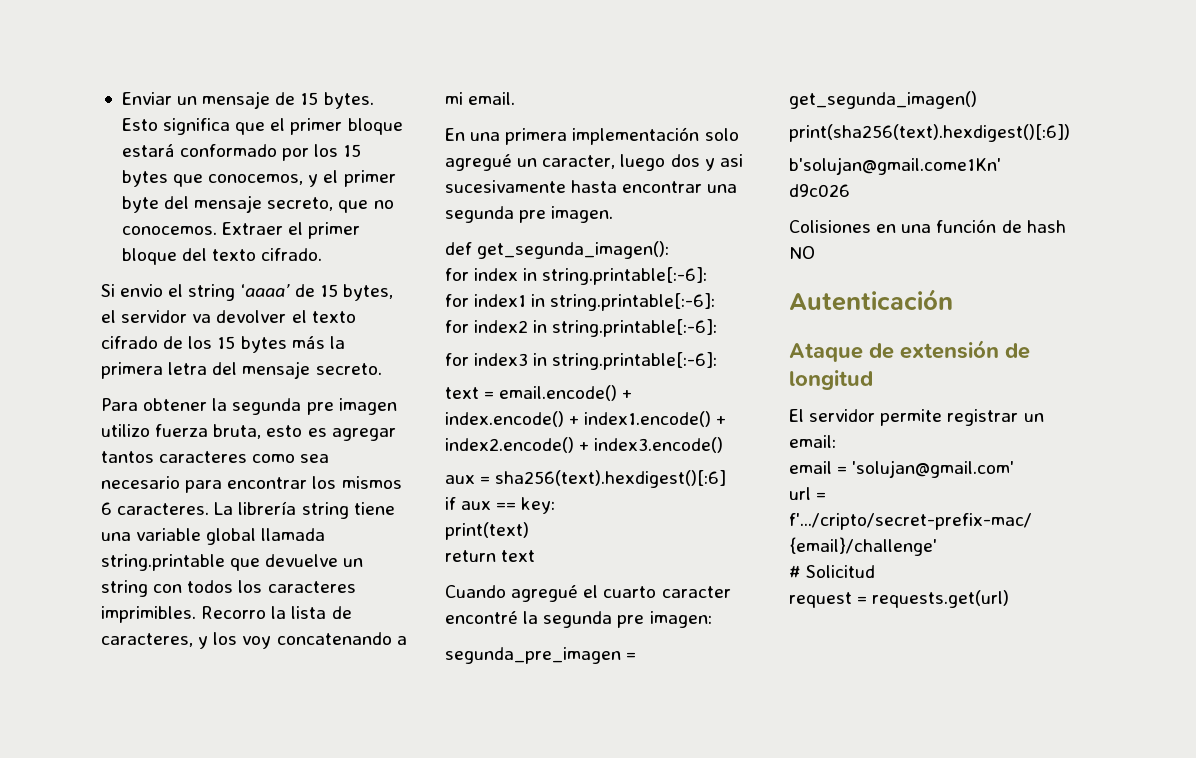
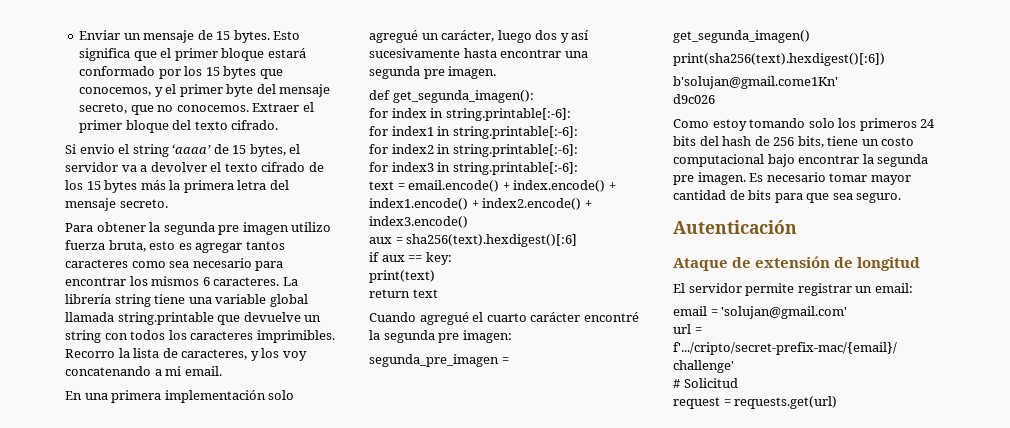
(212, 318) none -> [140,165,148,172] a
[542,155,616,169] caracter, -> [441,30,495,42] carácter,
[719,154,743,167] asi -> [571,30,590,40] así
[661,586,731,598] caracter -> [530,312,581,322] carácter
[789,219,1066,233] [789,246,815,259] Colisiones en una función de hash NO -> [673,118,936,131] [673,136,915,148] [673,154,929,167] [673,172,911,185] [673,190,902,203] Como estoy tomando solo los primeros 24 bits del hash de 256 bits, tiene un costo computacional bajo encontrar la segunda pre imagen. Es necesario tomar mayor cantidad de bits para que sea seguro.

